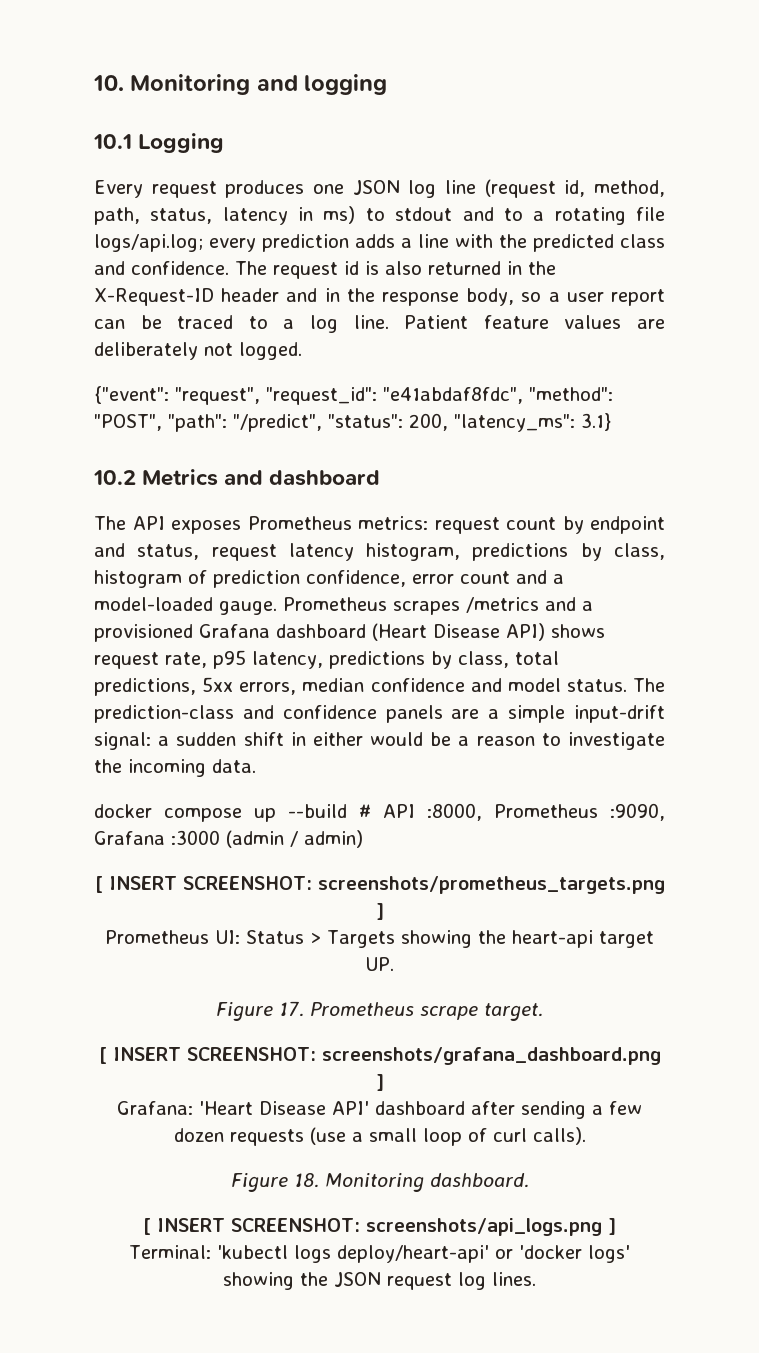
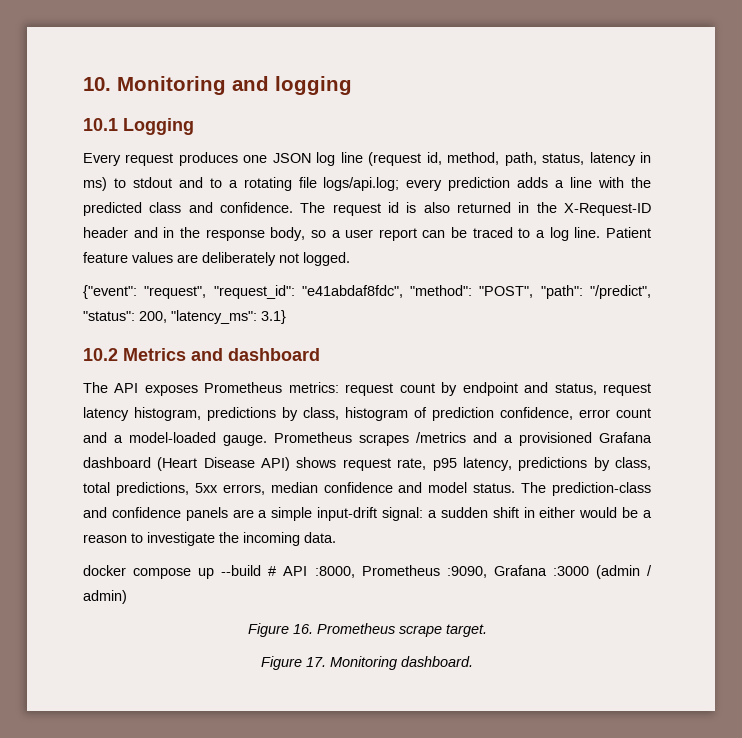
[94,876,665,894] [375,903,384,920] [105,930,654,948] [365,957,395,971] [216,1001,304,1021] // [ INSERT SCREENSHOT: screenshots/prometheus_targets.png ] // Prometheus UI: Status > Targets showing the heart-api target UP. // Figure 17. -> [247,623,313,637] // Figure 16.
[98,1047,661,1065] [375,1074,384,1091] [117,1101,642,1119] [173,1127,586,1146] [230,1173,319,1192] // [ INSERT SCREENSHOT: screenshots/grafana_dashboard.png ] // Grafana: 'Heart Disease API' dashboard after sending a few dozen requests (use a small loop of curl calls). // Figure 18. -> [261,656,326,670] // Figure 17.
[143,1218,616,1236] [129,1245,630,1263] [223,1272,536,1290] // [ INSERT SCREENSHOT: screenshots/api_logs.png ] // Terminal: 'kubectl logs deploy/heart-api' or 'docker logs' showing the JSON request log lines. -> (473, 661) none

